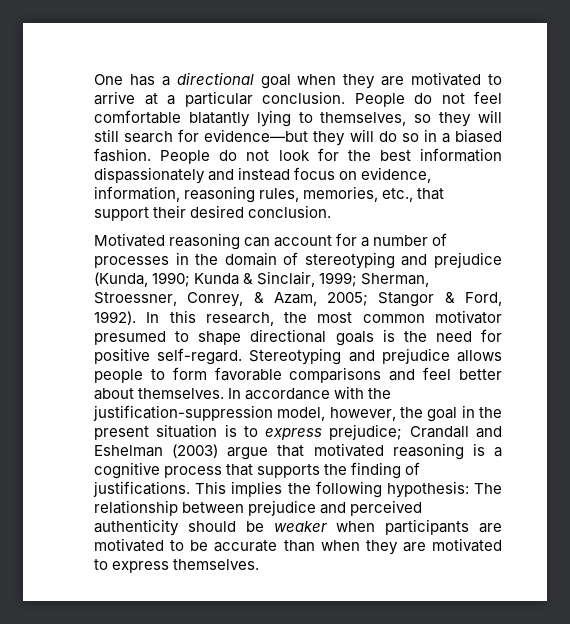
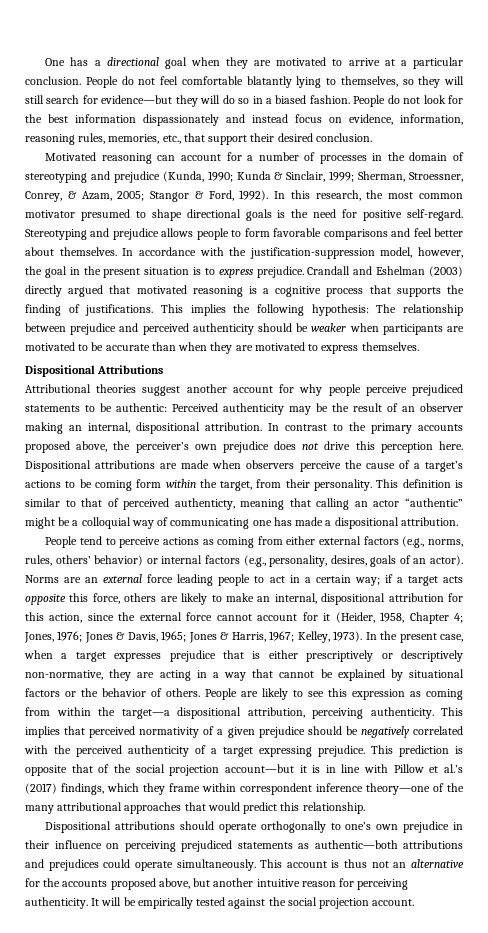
[329,424,403,440] prejudice; -> [256,266,304,278] prejudice.
[227,447,269,460] argue -> [25,285,104,297] directly argued
(260, 564) none -> [25,365,164,377] [25,384,463,396] [25,403,463,415] [25,422,463,434] [25,441,464,453] [25,460,463,472] [25,479,464,491] [25,498,464,510] [25,517,458,529] [45,536,463,548] [25,555,463,567] [25,574,463,586] [25,593,463,605] [25,612,463,624] [24,631,463,643] [24,650,463,662] [25,669,464,681] [25,688,463,700] [25,707,463,719] [25,726,463,738] [24,745,463,757] [25,764,464,776] [25,783,464,795] [25,802,365,814] [45,821,464,833] [25,840,463,852] [25,859,464,871] [25,878,409,890] [25,897,415,909] // Dispositional Attributions // Attributional theories suggest another account for why people perceive prejudiced statements to be authentic: Perceived authenticity may be the result of an observer making an internal, dispositional attribution. In contrast to the primary accounts proposed above, the perceiver’s own prejudice does not drive this perception here. Dispositional attributions are made when observers perceive the cause of a target’s actions to be coming form within the target, from their personality. This definition is similar to that of perceived authenticty, meaning that calling an actor “authentic” might be a colloquial way of communicating one has made a dispositional attribution. // People tend to perceive actions as coming from either external factors (e.g., norms, rules, others’ behavior) or internal factors (e.g., personality, desires, goals of an actor). Norms are an external force leading people to act in a certain way; if a target acts opposite this force, others are likely to make an internal, dispositional attribution for this action, since the external force cannot account for it (Heider, 1958, Chapter 4; Jones, 1976; Jones & Davis, 1965; Jones & Harris, 1967; Kelley, 1973). In the present case, when a target expresses prejudice that is either prescriptively or descriptively non-normative, they are acting in a way that cannot be explained by situational factors or the behavior of others. People are likely to see this expression as coming from within the target—a dispositional attribution, perceiving authenticity. This implies that perceived normativity of a given prejudice should be negatively correlated with the perceived authenticity of a target expressing prejudice. This prediction is opposite that of the social projection account—but it is in line with Pillow et al.’s (2017) findings, which they frame within correspondent inference theory—one of the many attributional approaches that would predict this relationship. // Dispositional attributions should operate orthogonally to one’s own prejudice in their influence on perceiving prejudiced statements as authentic—both attributions and prejudices could operate simultaneously. This account is thus not an alternative for the accounts proposed above, but another intuitive reason for perceiving authenticity. It will be empirically tested against the social projection account.

